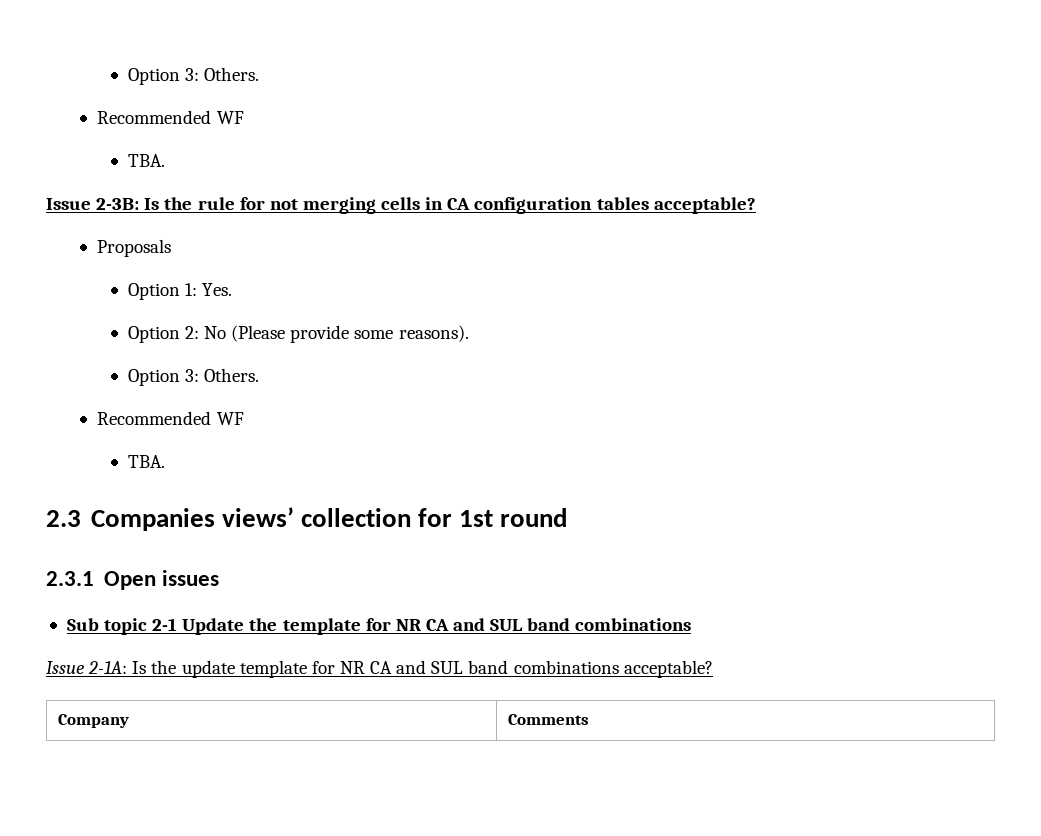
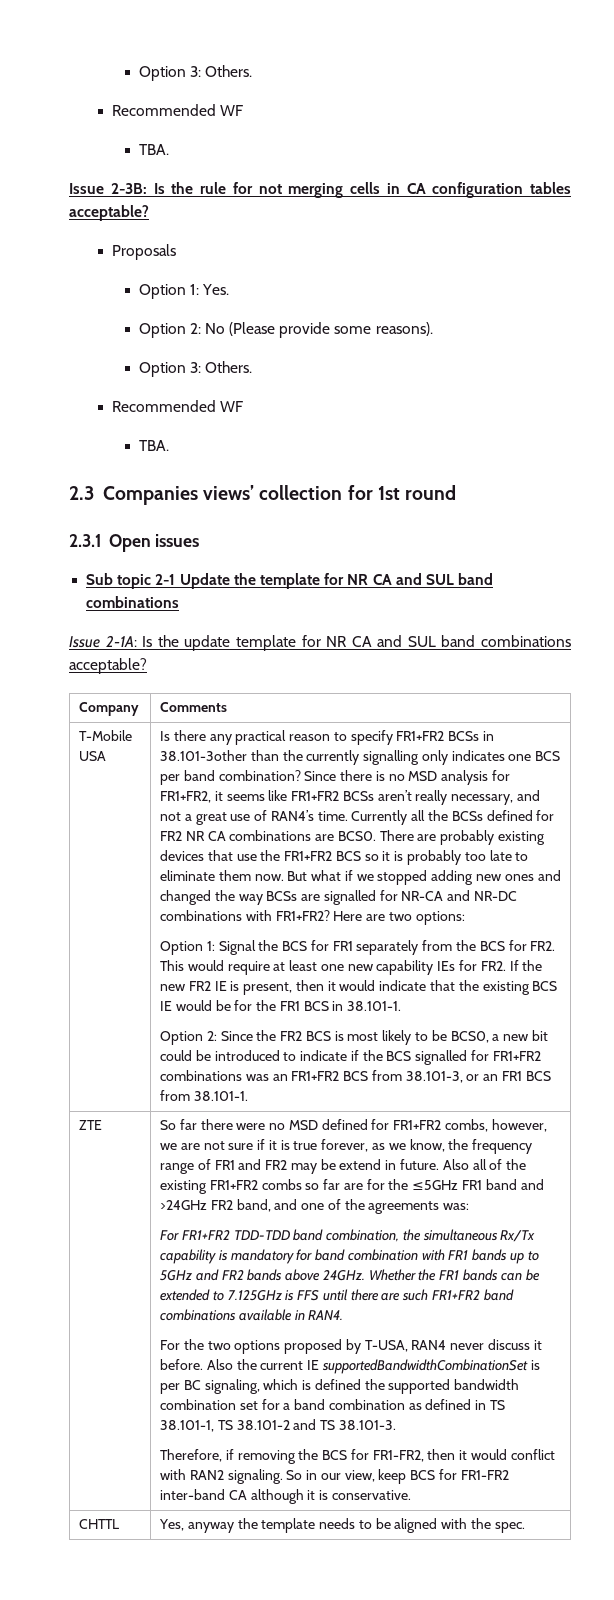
(589, 719) none -> [78,730,132,741] [78,751,106,761] [159,730,494,745] [159,750,561,765] [159,770,510,785] [159,790,540,805] [159,810,555,825] [159,830,545,845] [159,850,529,865] [159,870,561,885] [159,890,517,905] [159,910,465,925] [159,940,556,955] [159,960,543,975] [159,980,558,995] [159,1000,402,1011] [159,1030,548,1045] [159,1050,541,1065] [159,1070,551,1083] [159,1090,248,1101] [78,1120,102,1130] [159,1119,547,1132] [159,1139,533,1154] [159,1159,527,1174] [159,1179,544,1194] [159,1199,470,1214] [159,1229,536,1242] [159,1249,539,1264] [159,1269,540,1281] [159,1289,514,1301] [159,1309,344,1321] [159,1339,542,1354] [159,1359,540,1374] [159,1379,520,1394] [159,1399,505,1410] [159,1419,396,1432] [159,1449,555,1464] [159,1469,509,1484] [159,1489,411,1504] [78,1519,119,1529] [158,1518,525,1533] // T-Mobile USA | Is there any practical reason to specify FR1+FR2 BCSs in 38.101-3other than the currently signalling only indicates one BCS per band combination? Since there is no MSD analysis for FR1+FR2, it seems like FR1+FR2 BCSs aren’t really necessary, and not a great use of RAN4’s time. Currently all the BCSs defined for FR2 NR CA combinations are BCS0. There are probably existing devices that use the FR1+FR2 BCS so it is probably too late to eliminate them now. But what if we stopped adding new ones and changed the way BCSs are signalled for NR-CA and NR-DC combinations with FR1+FR2? Here are two options: // Option 1: Signal the BCS for FR1 separately from the BCS for FR2. This would require at least one new capability IEs for FR2. If the new FR2 IE is present, then it would indicate that the existing BCS IE would be for the FR1 BCS in 38.101-1. // Option 2: Since the FR2 BCS is most likely to be BCS0, a new bit could be introduced to indicate if the BCS signalled for FR1+FR2 combinations was an FR1+FR2 BCS from 38.101-3, or an FR1 BCS from 38.101-1. // ZTE | So far there were no MSD defined for FR1+FR2 combs, however, we are not sure if it is true forever, as we know, the frequency range of FR1 and FR2 may be extend in future. Also all of the existing FR1+FR2 combs so far are for the ≤5GHz FR1 band and >24GHz FR2 band, and one of the agreements was: // For FR1+FR2 TDD-TDD band combination, the simultaneous Rx/Tx capability is mandatory for band combination with FR1 bands up to 5GHz and FR2 bands above 24GHz. Whether the FR1 bands can be extended to 7.125GHz is FFS until there are such FR1+FR2 band combinations available in RAN4. // For the two options proposed by T-USA, RAN4 never discuss it before. Also the current IE supportedBandwidthCombinationSet is per BC signaling, which is defined the supported bandwidth combination set for a band combination as defined in TS 38.101-1, TS 38.101-2 and TS 38.101-3. // Therefore, if removing the BCS for FR1-FR2, then it would conflict with RAN2 signaling. So in our view, keep BCS for FR1-FR2 inter-band CA although it is conservative. // CHTTL | Yes, anyway the template needs to be aligned with the spec.

